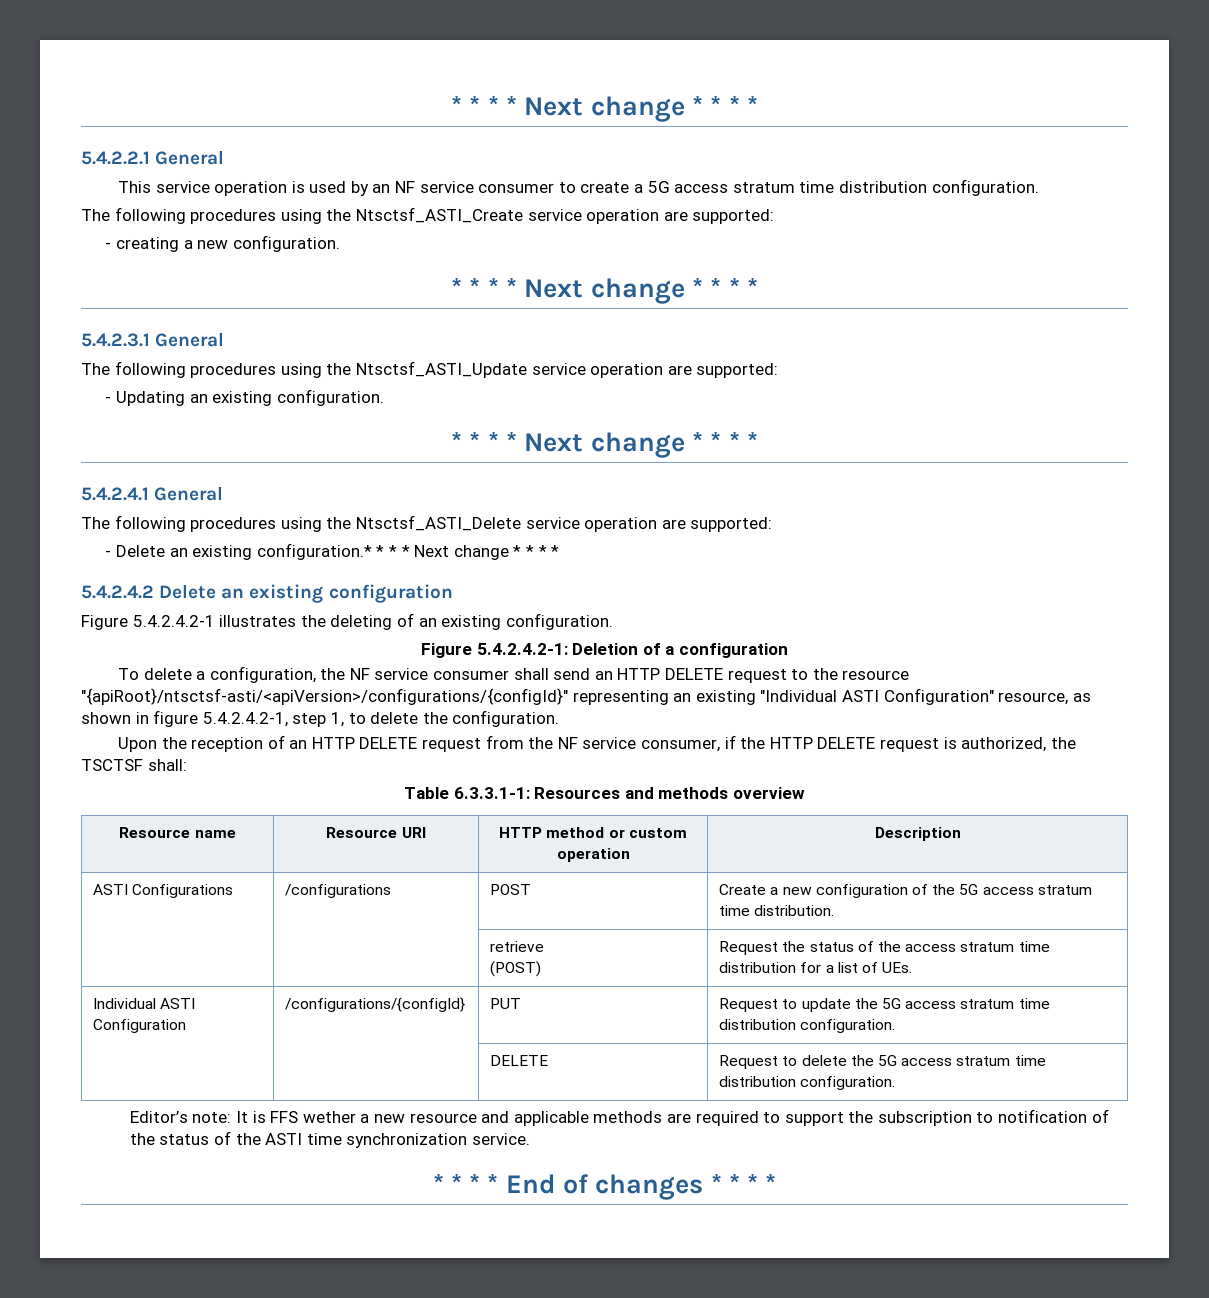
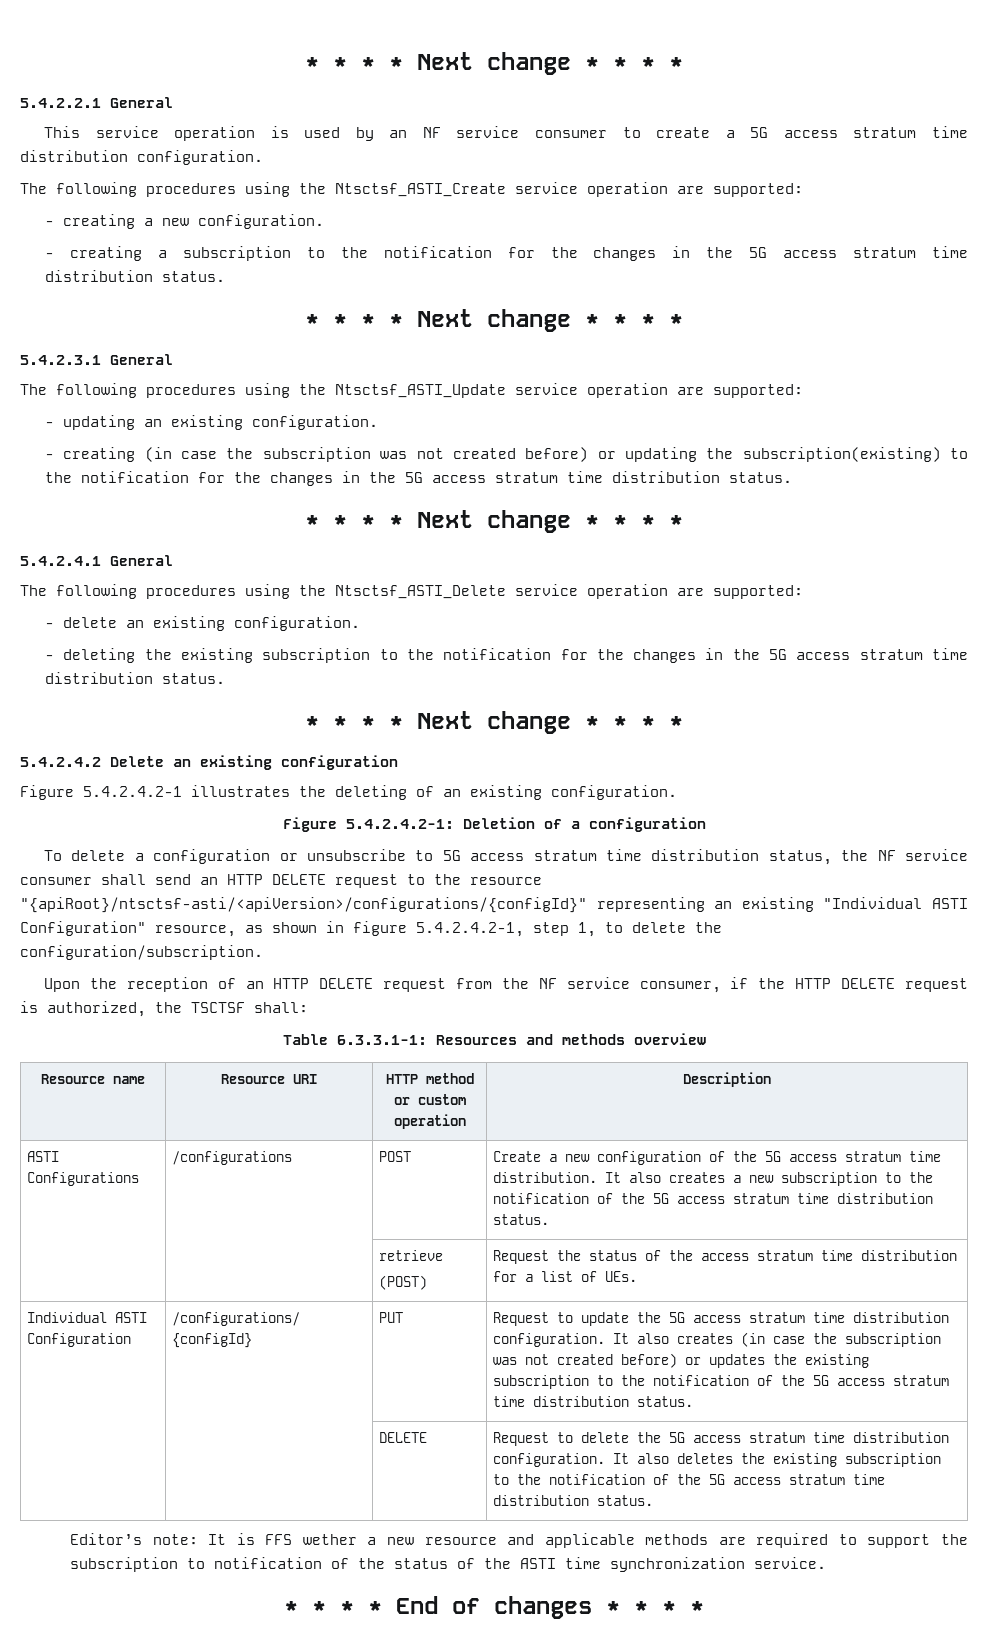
(340, 243) none -> [45,246,969,261] [45,270,226,282] // - creating a subscription to the notification for the changes in the 5G access stratum time distribution status.
[116,389,384,406] Updating an existing configuration. -> [63,415,379,430] [45,447,968,462] [45,471,793,486] updating an existing configuration. // - creating (in case the subscription was not created before) or updating the subscription(existing) to the notification for the changes in the 5G access stratum time distribution status.
[116,543,372,560] Delete an existing configuration.* -> [63,616,361,631] [45,648,968,663] [45,672,226,684] [305,716,319,729] delete an existing configuration. // - deleting the existing subscription to the notification for the changes in the 5G access stratum time distribution status. // *
[209,666,316,683] configuration, -> [153,849,832,865] configuration or unsubscribe to 5G access stratum time distribution status,
[452,710,560,727] configuration. -> [20,945,263,960] configuration/subscription.
(835, 910) none -> [605,1172,934,1186] [493,1193,934,1204] [493,1214,550,1225] It also creates a new subscription to the notification of the 5G access stratum time distribution status.
(896, 1026) none -> [613,1332,942,1347] [493,1353,870,1368] [493,1375,950,1389] [493,1396,694,1407] It also creates (in case the subscription was not created before) or updates the existing subscription to the notification of the 5G access stratum time distribution status.
(896, 1083) none -> [613,1453,942,1467] [493,1474,886,1485] [493,1495,654,1506] It also deletes the existing subscription to the notification of the 5G access stratum time distribution status.

